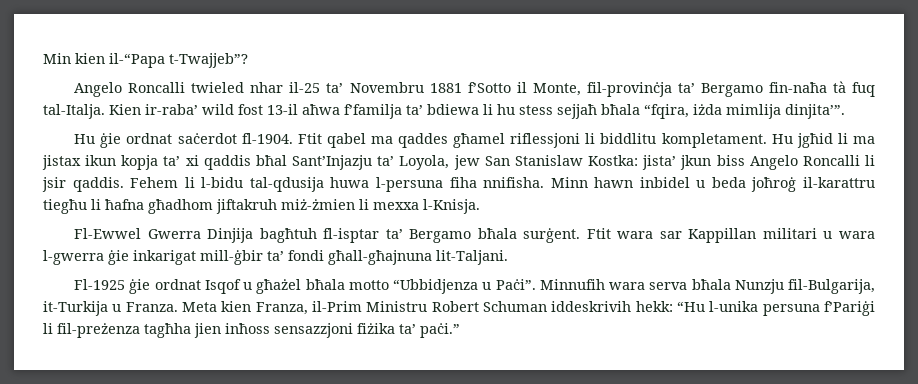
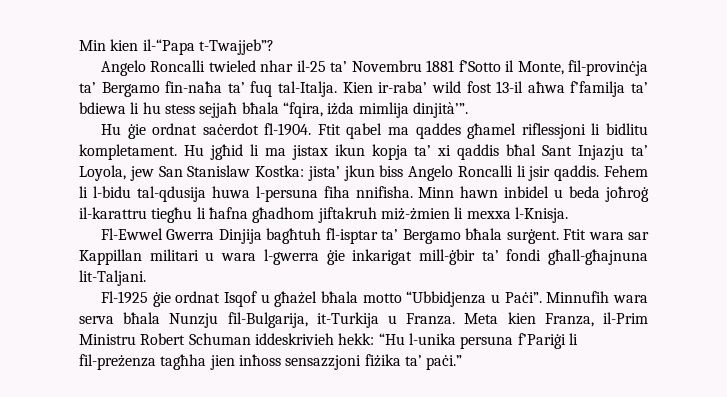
[832,81,846,93] tà -> [227,82,245,93] ta’
[785,104,845,119] dinjita’”. -> [412,102,468,118] dinjità’”.
[600,133,657,144] biddlitu -> [605,123,648,135] bidlitu
[292,155,373,170] Sant’Injazju -> [542,145,625,160] Sant Injazju
[551,301,632,312] iddeskrivih -> [254,333,334,345] iddeskrivieh

